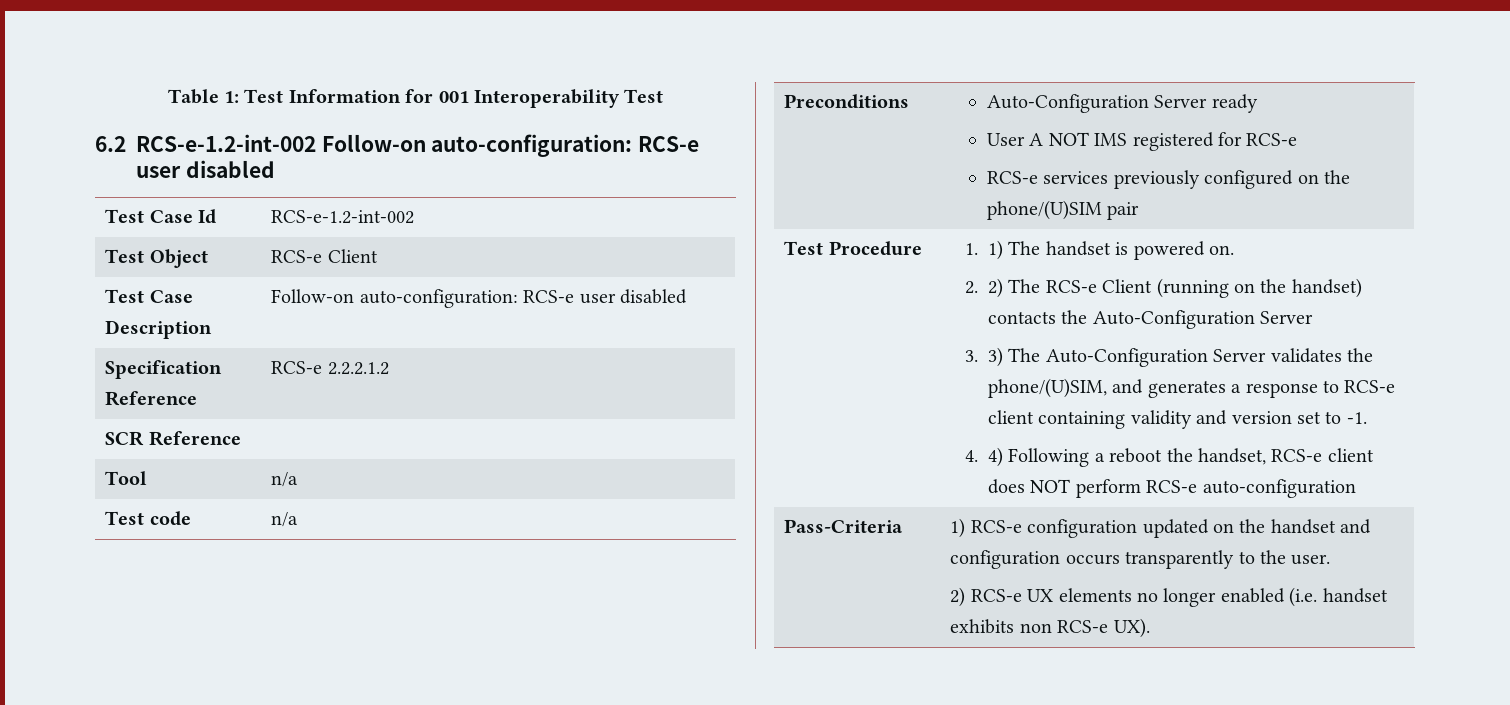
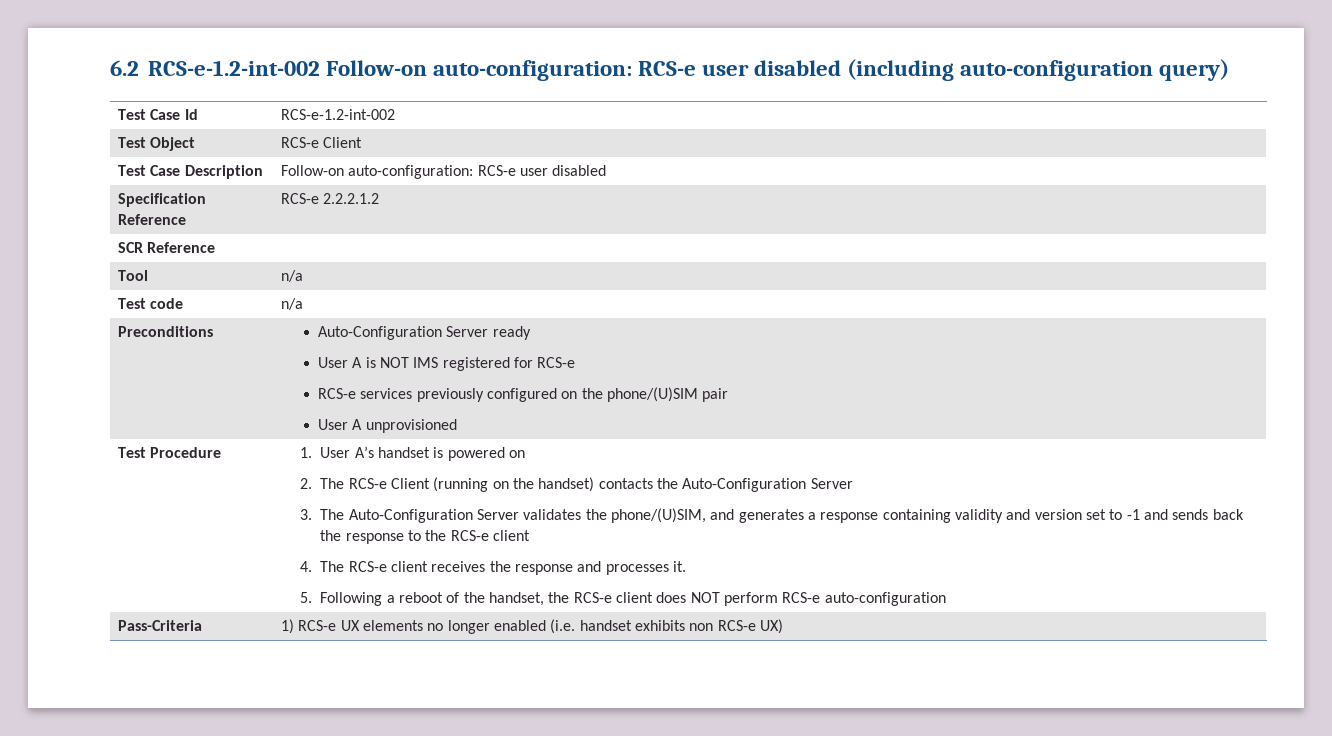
[167,89,664,108] Table 1: Test Information for 001 Interoperability Test // -> (110, 68) none
(275, 169) none -> [847,59,1230,81] (including auto-configuration query)
(1044, 139) none -> [365,357,376,368] is
(1140, 211) none -> [318,419,457,433] // User A unprovisioned
[988,240,1041,260] 1) The -> [320,446,374,458] User A’s
[1209,245,1235,255] on. -> [509,450,526,458] on
[988,278,1004,298] 2) -> (313, 483) none
[988,347,1004,367] 3) -> (313, 514) none
[1323,380,1396,393] [988,410,1035,424] to RCS-e client -> (879, 517) none
[1346,412,1367,424] [965,447,1004,467] -1. // 4. 4) -> [1126,509,1244,520] [320,530,531,544] [300,561,687,575] [300,592,313,603] -1 and sends back the response to the RCS-e client // 4. The RCS-e client receives the response and processes it. // 5.
(1163, 455) none -> [446,592,460,603] of
(1267, 456) none -> [548,592,570,603] the
[1027,519,1372,538] [950,550,1331,569] [950,587,1022,607] configuration updated on the handset and configuration occurs transparently to the user. // 2) RCS-e -> (337, 625) none
[1113,618,1150,638] UX). -> [759,619,783,634] UX)

